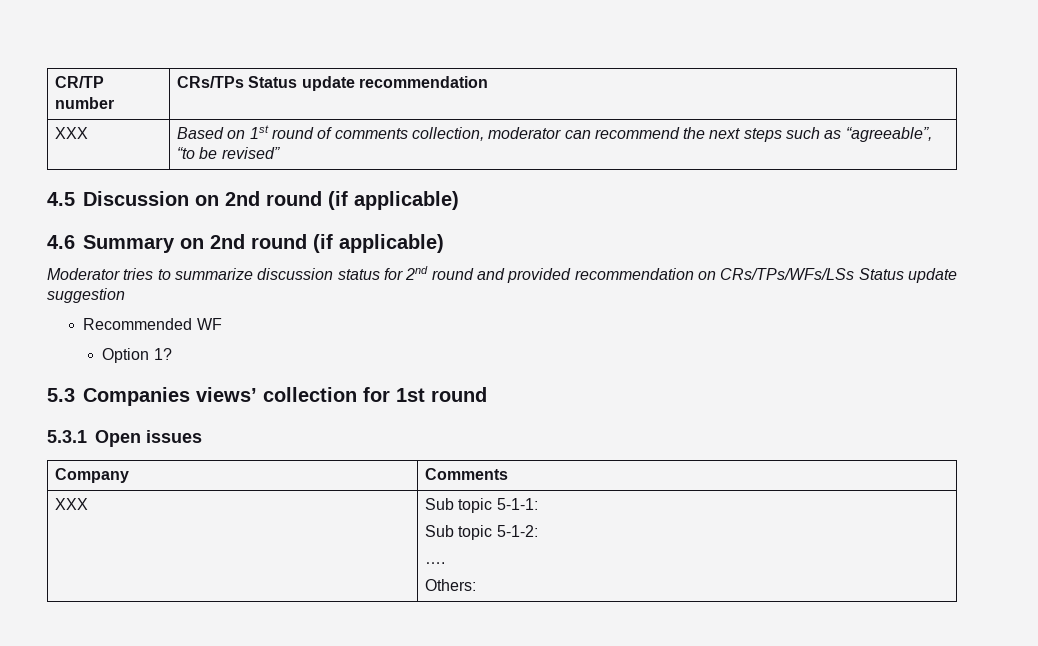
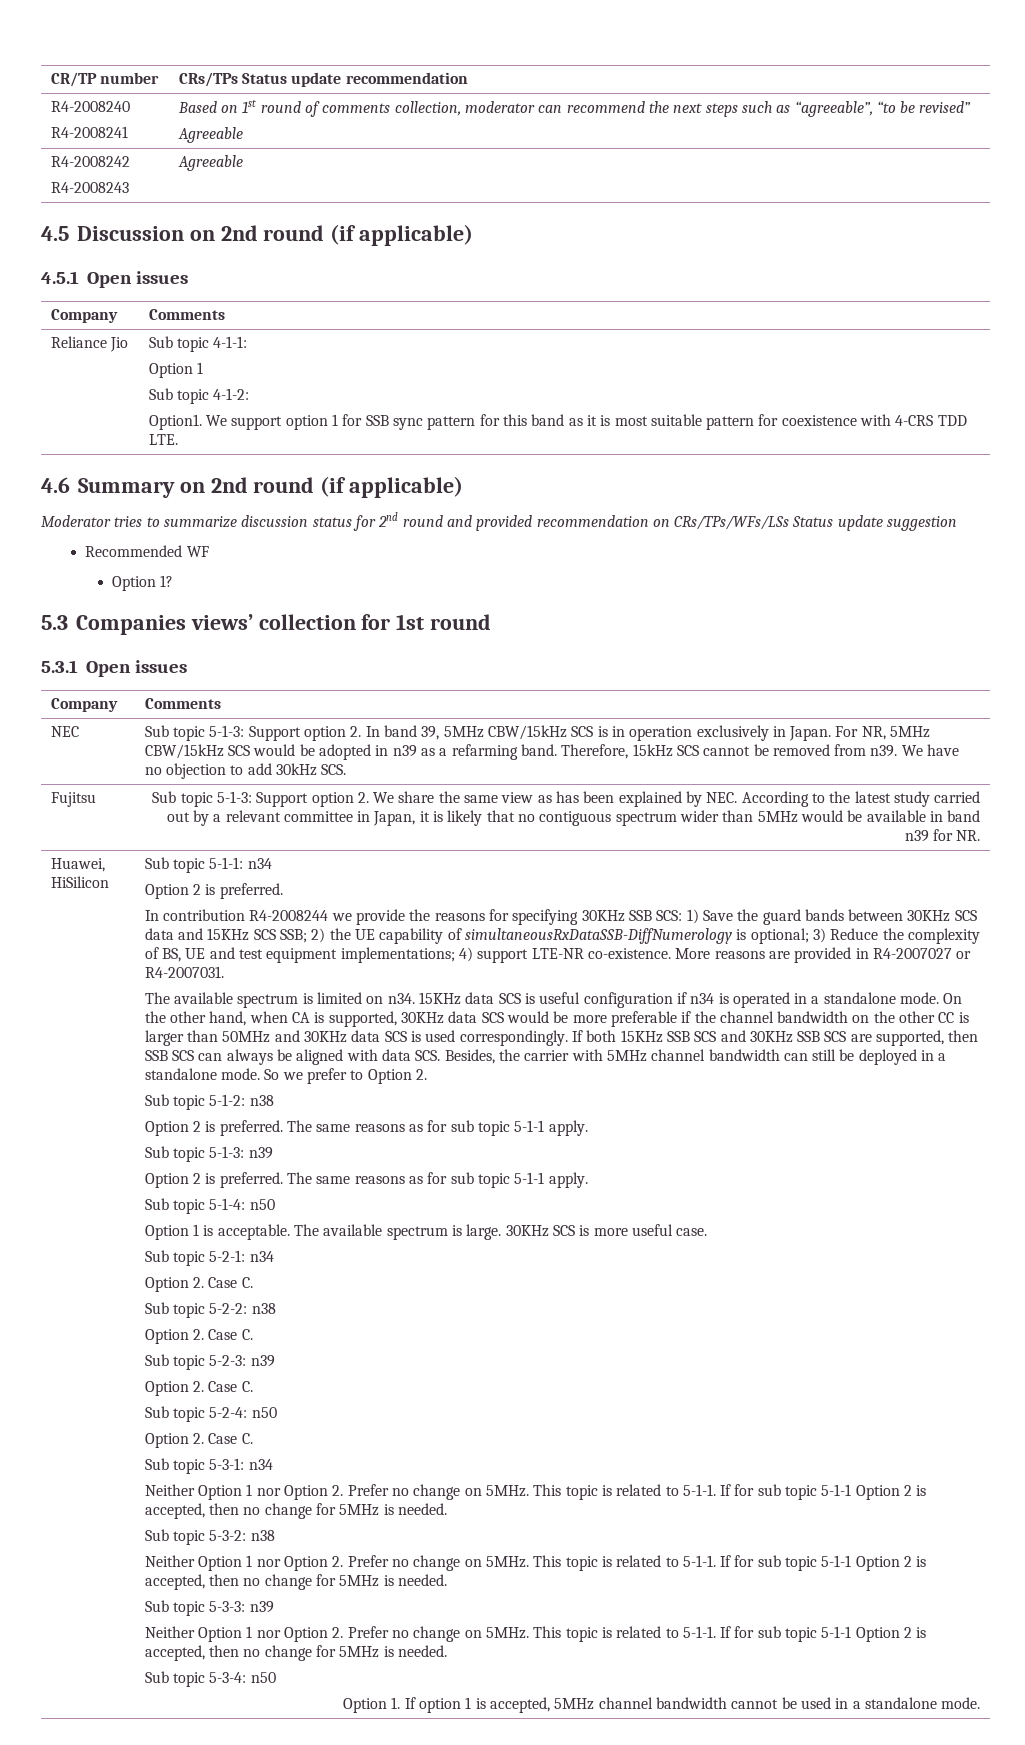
[54,127,88,139] XXX -> [50,101,130,112] [50,126,128,138] R4-2008240 // R4-2008241
(280, 153) none -> [177,127,243,143] [50,156,130,167] [50,182,129,193] [177,155,243,171] // Agreeable // R4-2008242 // R4-2008243 | Agreeable
(459, 200) none -> [41,271,188,288] [50,309,118,323] [148,309,225,320] [50,336,129,352] [148,336,248,352] [148,362,204,378] [148,388,250,404] [148,414,967,430] [148,434,178,445] // 4.5.1 Open issues // Company | Comments // Reliance Jio | Sub topic 4-1-1: // Option 1 // Sub topic 4-1-2: // Option1. We support option 1 for SSB sync pattern for this band as it is most suitable pattern for coexistence with 4-CRS TDD LTE.
[54,498,88,510] [424,498,538,513] [424,525,538,540] [424,562,445,564] [424,579,476,591] XXX | Sub topic 5-1-1: // Sub topic 5-1-2: // …. // Others: -> [50,726,79,737] [144,725,931,741] [144,744,960,760] [144,763,347,779] [50,792,96,807] [152,791,981,807] [166,810,981,826] [904,829,981,842] [50,858,105,872] [50,876,109,888] [144,857,272,873] [144,883,283,899] [144,909,977,925] [144,928,980,944] [144,947,972,963] [144,966,224,978] [144,992,963,1008] [144,1011,969,1027] [144,1030,979,1046] [144,1049,947,1065] [144,1068,427,1084] [144,1094,274,1110] [144,1120,588,1136] [144,1146,273,1162] [144,1172,588,1188] [144,1198,275,1214] [144,1224,708,1240] [144,1250,274,1266] [144,1277,253,1292] [144,1302,276,1318] [144,1329,253,1344] [144,1354,275,1370] [144,1381,253,1396] [144,1406,277,1422] [144,1433,253,1448] [144,1458,273,1474] [144,1484,927,1500] [144,1503,447,1519] [144,1529,275,1545] [144,1555,927,1571] [144,1574,447,1590] [144,1600,274,1616] [144,1626,927,1642] [144,1645,447,1661] [144,1671,276,1687] [343,1697,981,1713] NEC | Sub topic 5-1-3: Support option 2. In band 39, 5MHz CBW/15kHz SCS is in operation exclusively in Japan. For NR, 5MHz CBW/15kHz SCS would be adopted in n39 as a refarming band. Therefore, 15kHz SCS cannot be removed from n39. We have no objection to add 30kHz SCS. // Fujitsu | Sub topic 5-1-3: Support option 2. We share the same view as has been explained by NEC. According to the latest study carried out by a relevant committee in Japan, it is likely that no contiguous spectrum wider than 5MHz would be available in band n39 for NR. // Huawei, HiSilicon | Sub topic 5-1-1: n34 // Option 2 is preferred. // In contribution R4-2008244 we provide the reasons for specifying 30KHz SSB SCS: 1) Save the guard bands between 30KHz SCS data and 15KHz SCS SSB; 2) the UE capability of simultaneousRxDataSSB-DiffNumerology is optional; 3) Reduce the complexity of BS, UE and test equipment implementations; 4) support LTE-NR co-existence. More reasons are provided in R4-2007027 or R4-2007031. // The available spectrum is limited on n34. 15KHz data SCS is useful configuration if n34 is operated in a standalone mode. On the other hand, when CA is supported, 30KHz data SCS would be more preferable if the channel bandwidth on the other CC is larger than 50MHz and 30KHz data SCS is used correspondingly. If both 15KHz SSB SCS and 30KHz SSB SCS are supported, then SSB SCS can always be aligned with data SCS. Besides, the carrier with 5MHz channel bandwidth can still be deployed in a standalone mode. So we prefer to Option 2. // Sub topic 5-1-2: n38 // Option 2 is preferred. The same reasons as for sub topic 5-1-1 apply. // Sub topic 5-1-3: n39 // Option 2 is preferred. The same reasons as for sub topic 5-1-1 apply. // Sub topic 5-1-4: n50 // Option 1 is acceptable. The available spectrum is large. 30KHz SCS is more useful case. // Sub topic 5-2-1: n34 // Option 2. Case C. // Sub topic 5-2-2: n38 // Option 2. Case C. // Sub topic 5-2-3: n39 // Option 2. Case C. // Sub topic 5-2-4: n50 // Option 2. Case C. // Sub topic 5-3-1: n34 // Neither Option 1 nor Option 2. Prefer no change on 5MHz. This topic is related to 5-1-1. If for sub topic 5-1-1 Option 2 is accepted, then no change for 5MHz is needed. // Sub topic 5-3-2: n38 // Neither Option 1 nor Option 2. Prefer no change on 5MHz. This topic is related to 5-1-1. If for sub topic 5-1-1 Option 2 is accepted, then no change for 5MHz is needed. // Sub topic 5-3-3: n39 // Neither Option 1 nor Option 2. Prefer no change on 5MHz. This topic is related to 5-1-1. If for sub topic 5-1-1 Option 2 is accepted, then no change for 5MHz is needed. // Sub topic 5-3-4: n50 // Option 1. If option 1 is accepted, 5MHz channel bandwidth cannot be used in a standalone mode.

